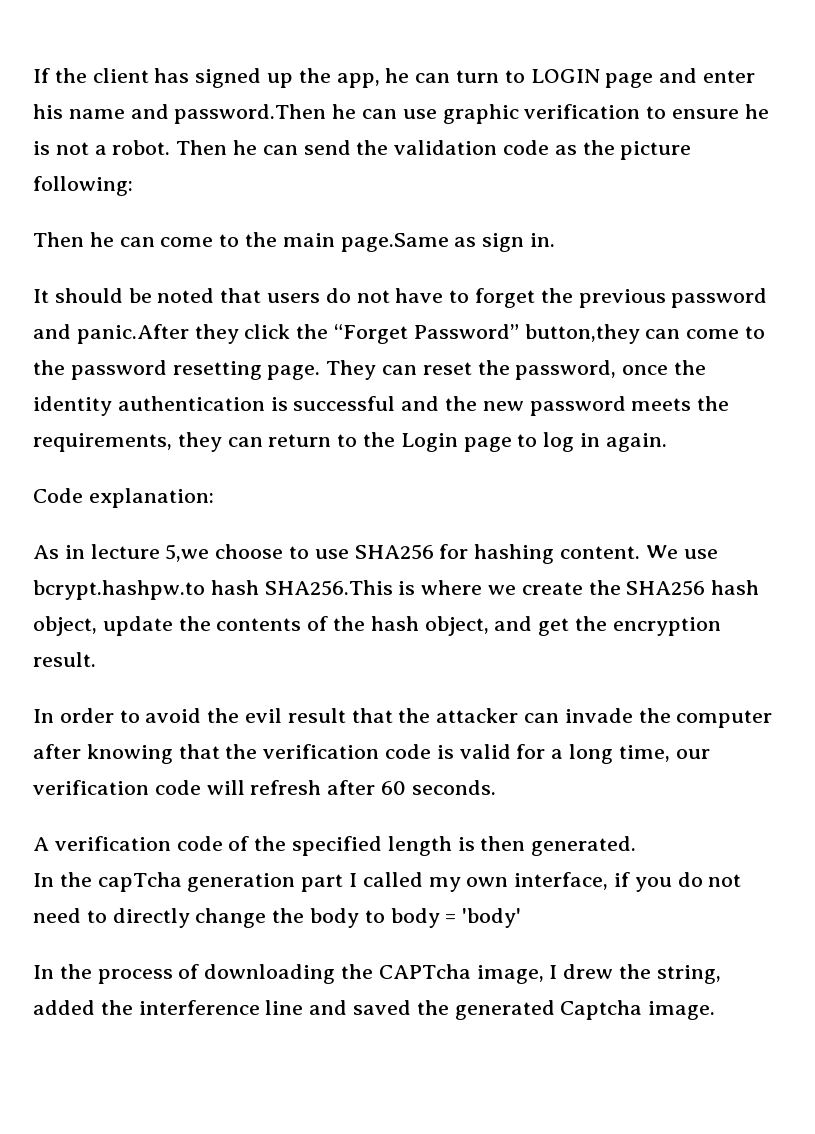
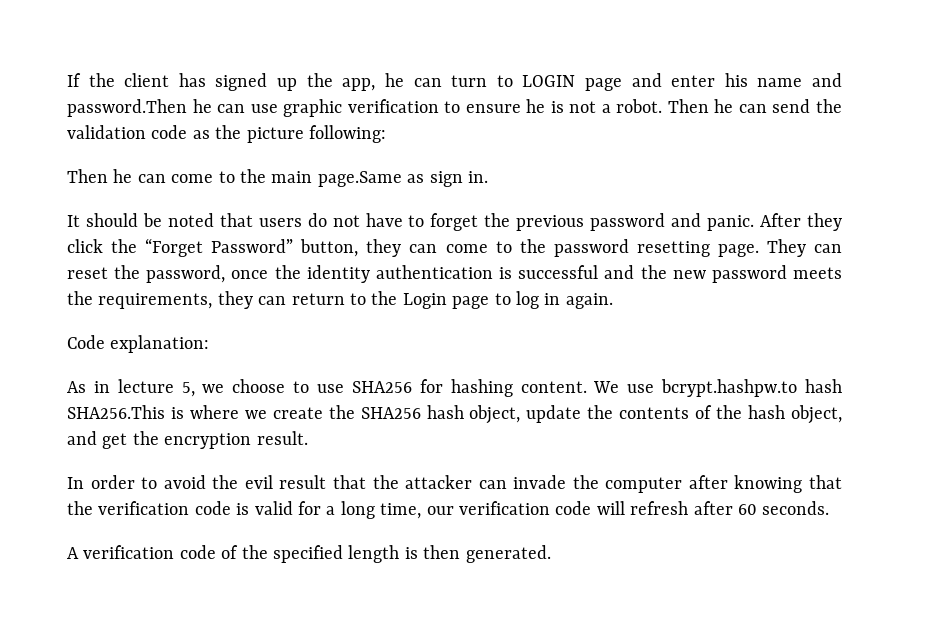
[76,324,189,344] panic.After -> [707,213,802,231] panic. After
[524,324,640,344] button,they -> [300,239,402,257] button, they
[165,544,210,562] 5,we -> [181,382,225,397] 5, we
[33,872,742,892] [33,908,522,928] [33,964,721,984] [33,1000,716,1020] // In the capTcha generation part I called my own interface, if you do not need to directly change the body to body = 'body' // In the process of downloading the CAPTcha image, I drew the string, added the interference line and saved the generated Captcha image. -> (551, 554) none

